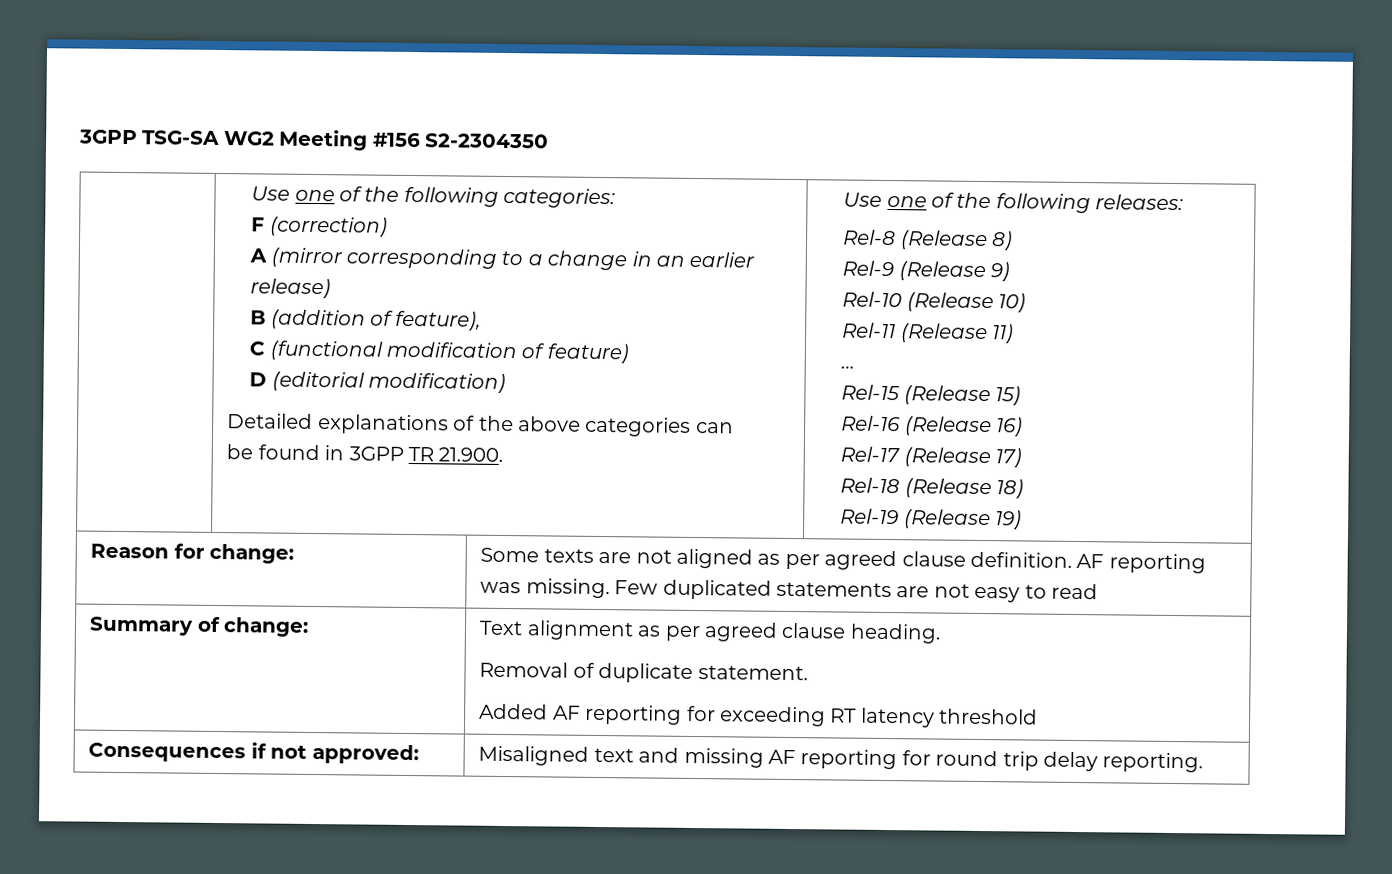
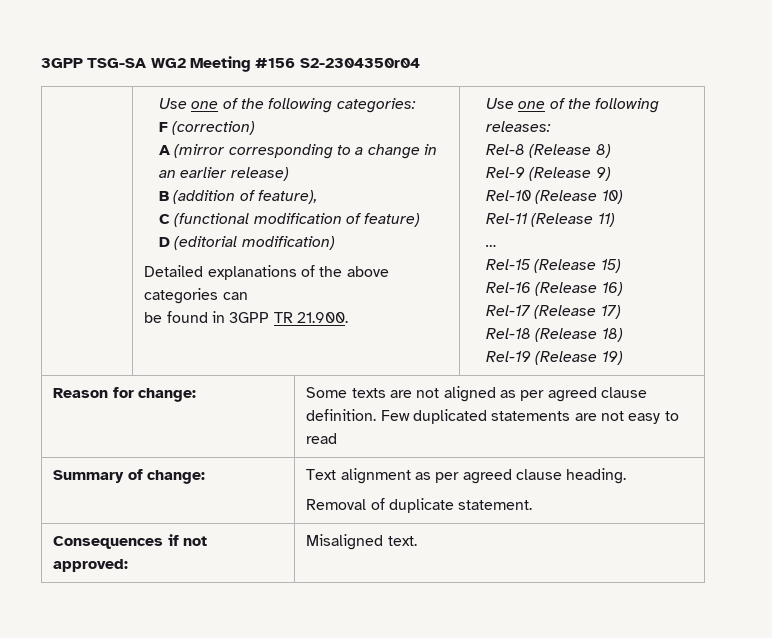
[425,133,549,149] S2-2304350 -> [299,58,420,68] S2-2304350r04
[1076,553,1206,574] [480,578,610,599] AF reporting was missing. -> (377, 415) none
[479,703,1039,728] // Added AF reporting for exceeding RT latency threshold -> (533, 505) none
[593,747,1204,773] text and missing AF reporting for round trip delay reporting. -> [387,536,417,546] text.

